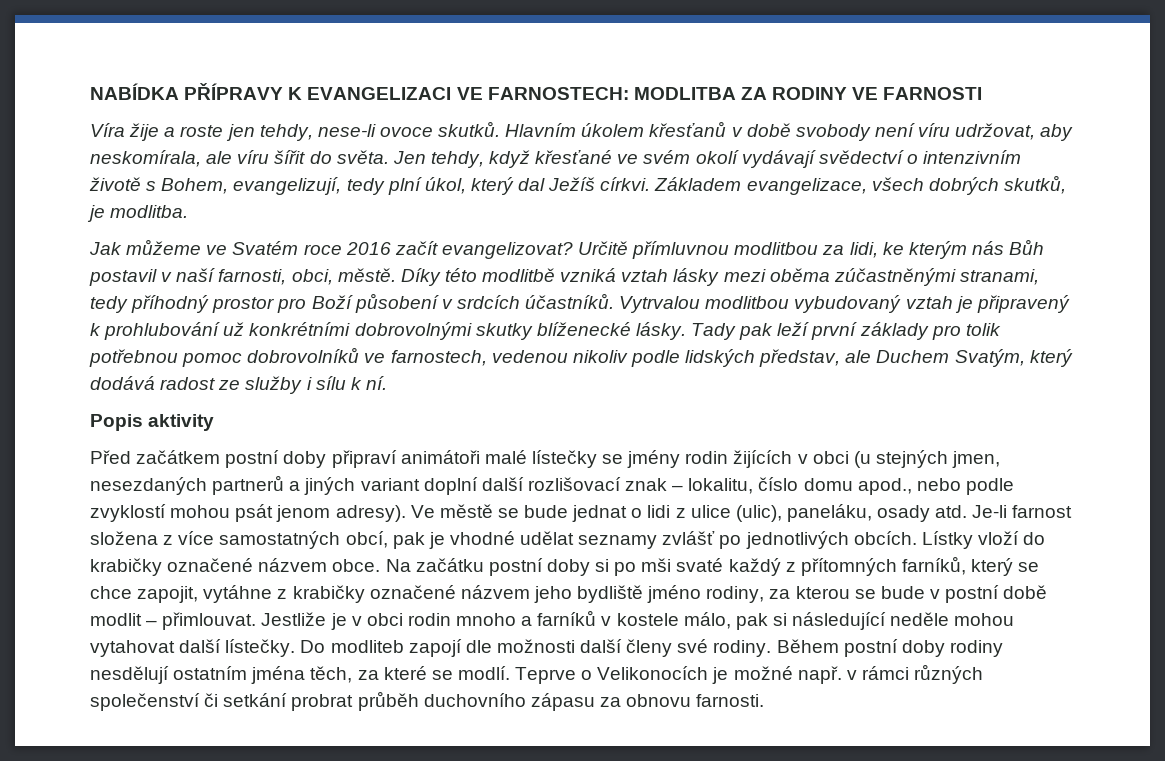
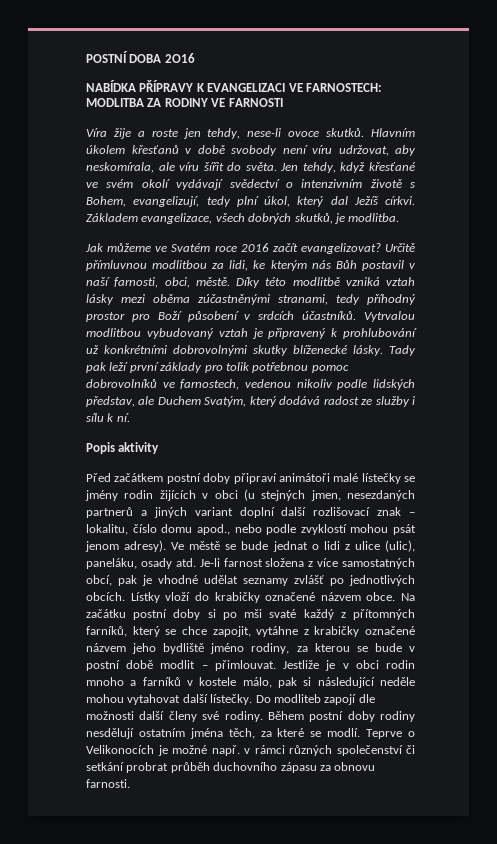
(90, 91) none -> [86,51,195,63] POSTNÍ DOBA 2O16 //

